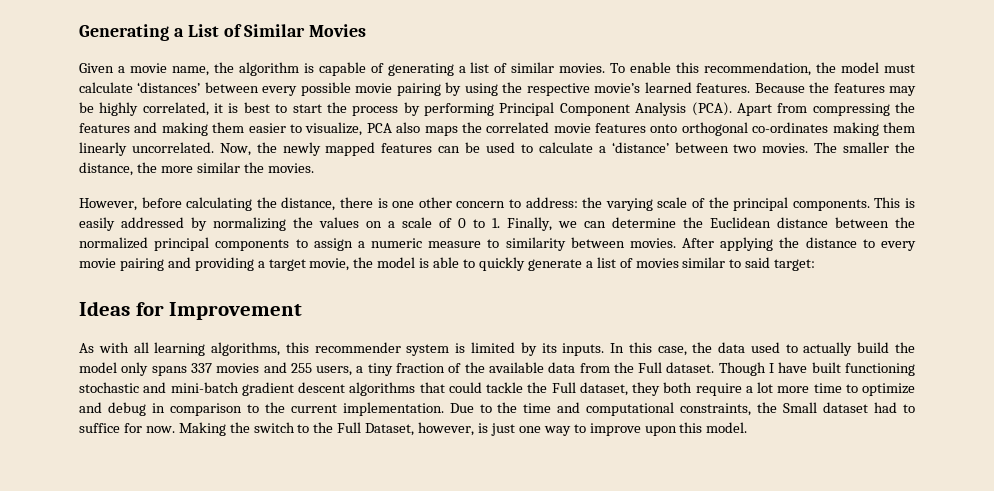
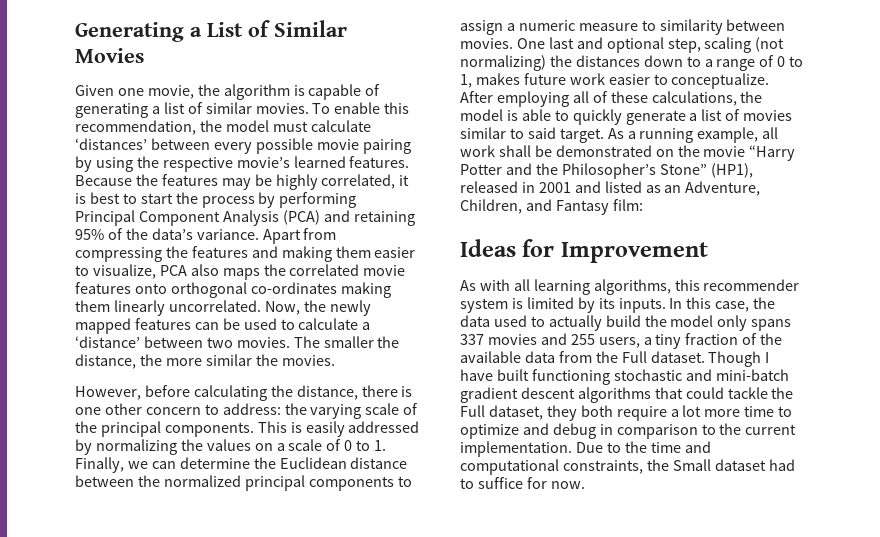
[117,63,209,76] a movie name, -> [117,85,194,99] one movie,
[691,102,732,116] (PCA). -> [282,210,415,226] [75,228,259,240] (PCA) and retaining 95% of the data’s variance.
[682,237,916,251] [79,257,350,271] After applying the distance to every movie pairing and providing a target movie, -> [516,37,785,53] [460,55,804,71] [460,73,770,89] [460,91,737,107] One last and optional step, scaling (not normalizing) the distances down to a range of 0 to 1, makes future work easier to conceptualize. After employing all of these calculations,
[774,259,816,271] target: -> [559,127,779,143] [460,145,796,161] [460,163,753,179] [460,181,761,196] [460,199,643,215] target. As a running example, all work shall be demonstrated on the movie “Harry Potter and the Philosopher’s Stone” (HP1), released in 2001 and listed as an Adventure, Children, and Fantasy film:
[178,422,748,436] Making the switch to the Full Dataset, however, is just one way to improve upon this model. -> (585, 485) none

